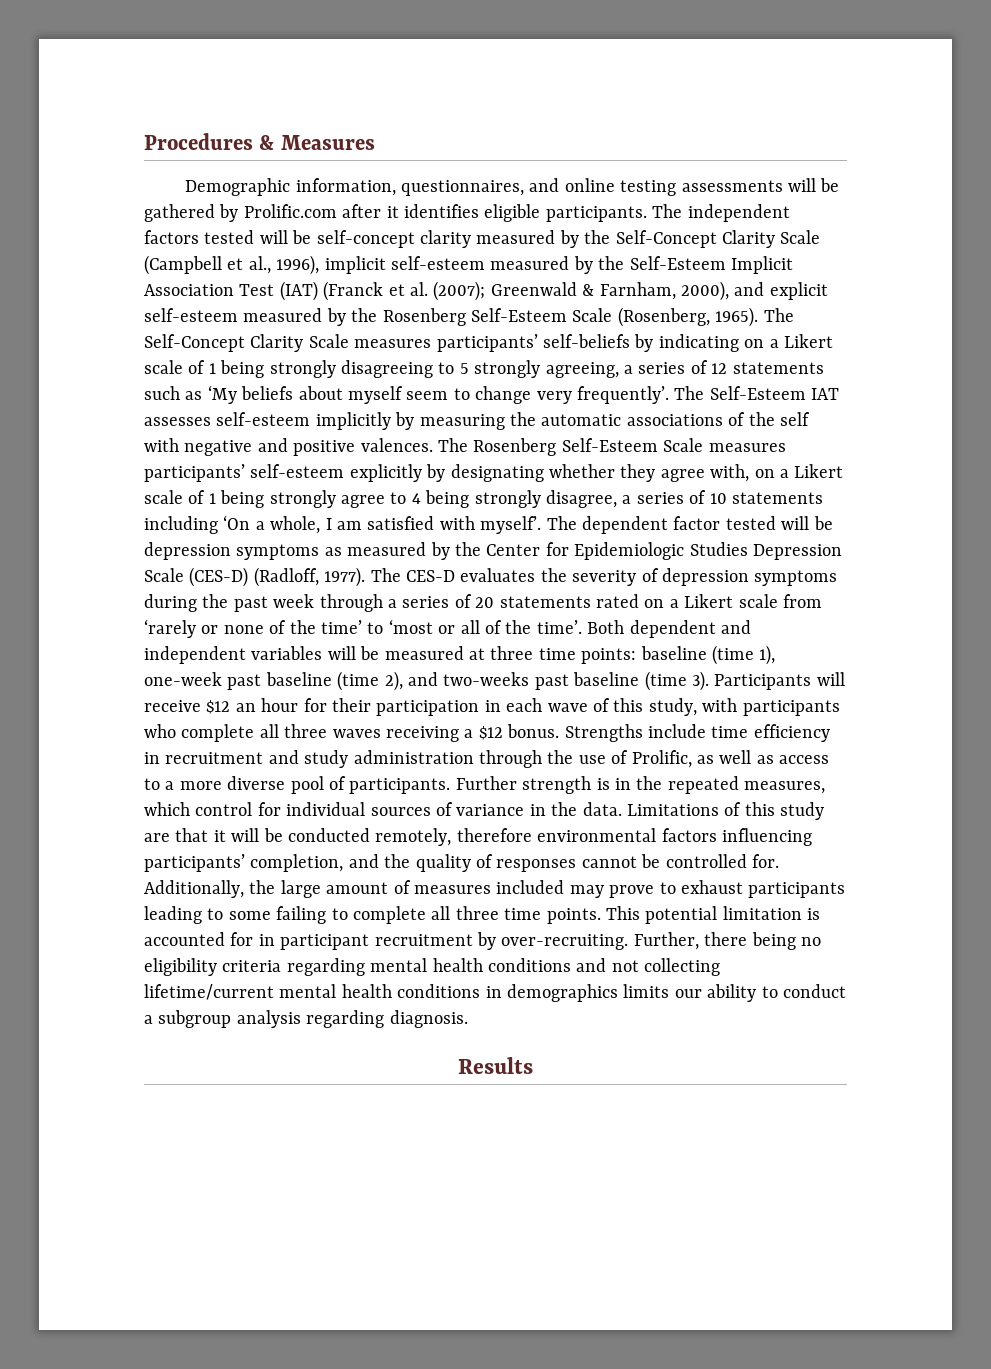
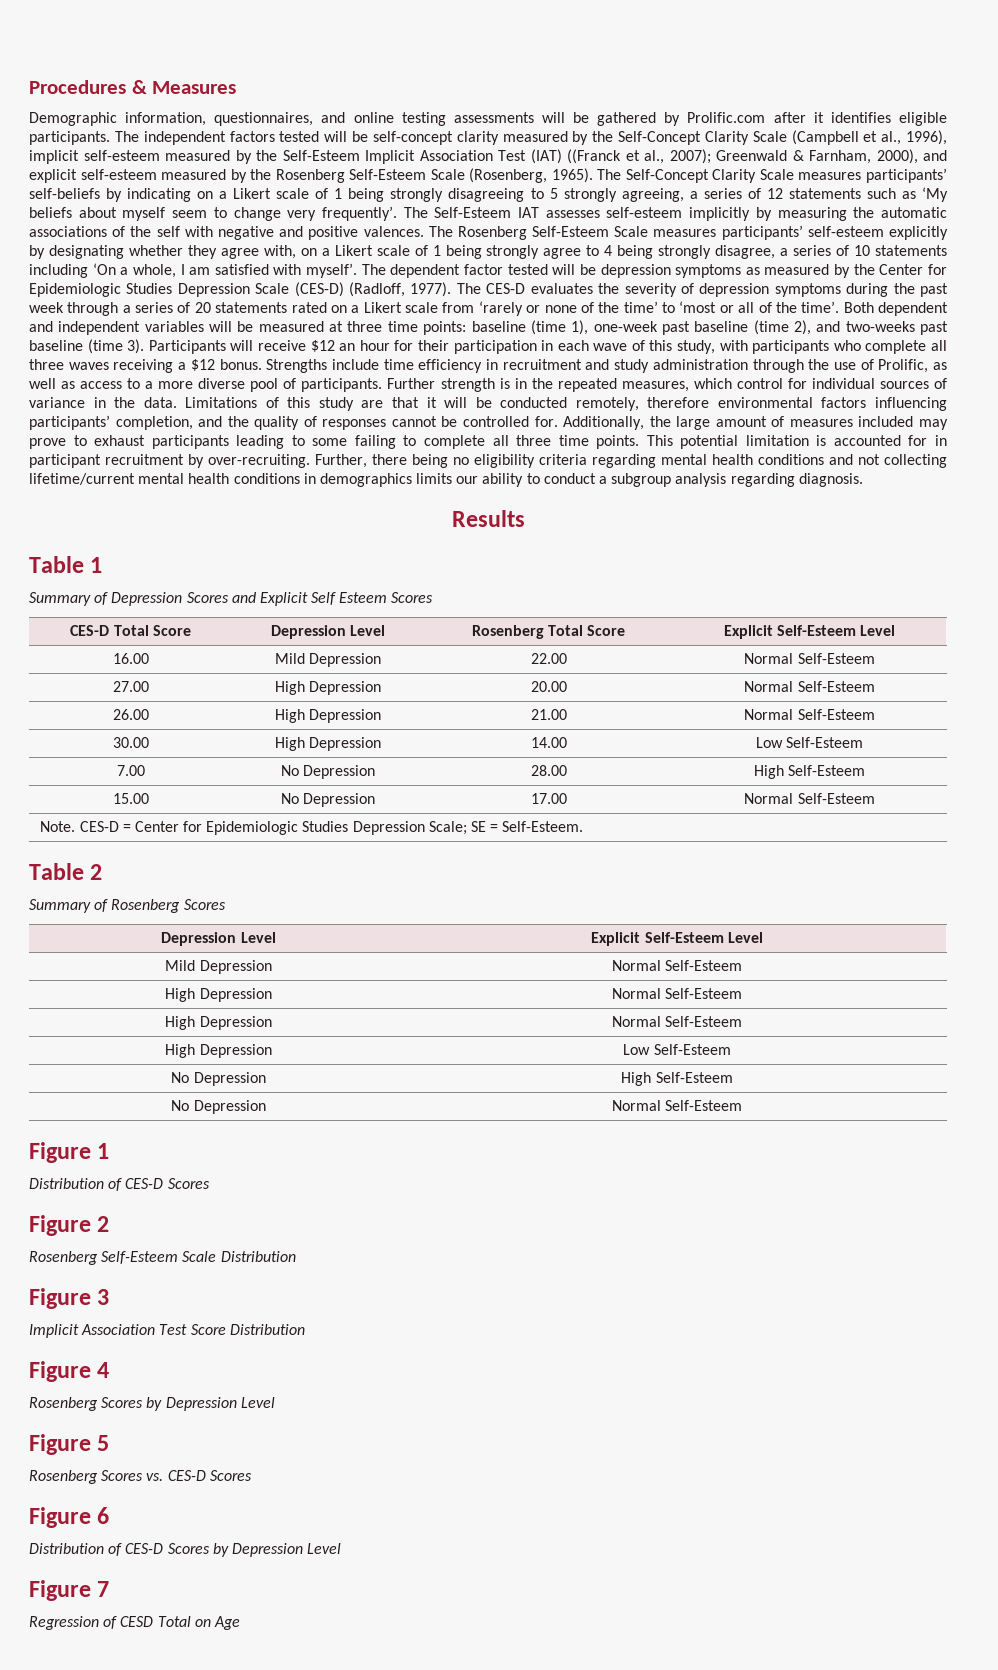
[323,281,486,301] (Franck et al. (2007); -> [567,149,711,164] ((Franck et al., 2007);
(533, 1065) none -> [29,556,103,573] [29,592,434,606] [70,625,191,636] [270,625,386,639] [471,625,626,639] [723,625,896,639] [112,653,149,664] [274,653,382,667] [530,653,567,664] [744,653,875,664] [112,681,149,692] [274,681,382,695] [530,681,567,692] [744,681,875,692] [112,709,149,720] [274,709,382,723] [530,709,567,720] [744,709,875,720] [112,737,149,748] [274,737,382,751] [530,737,567,748] [755,737,864,748] [116,765,145,776] [280,765,376,779] [530,765,567,776] [753,765,866,779] [112,793,149,804] [280,793,376,807] [530,793,567,804] [744,793,875,804] [40,821,584,835] [29,863,103,880] [29,899,226,913] [161,932,276,946] [591,932,763,946] [165,960,272,974] [611,960,743,971] [165,988,272,1002] [611,988,743,999] [165,1016,272,1030] [611,1016,743,1027] [165,1044,272,1058] [623,1044,731,1055] [171,1072,266,1086] [621,1072,733,1086] [171,1100,266,1114] [611,1100,743,1111] [29,1142,110,1163] [29,1178,210,1191] [29,1215,110,1236] [29,1251,296,1265] [29,1288,110,1309] [29,1324,305,1338] [29,1361,110,1382] [29,1397,275,1411] [29,1434,110,1455] [29,1470,252,1484] [29,1507,110,1528] [29,1543,342,1557] [29,1580,110,1601] [29,1616,240,1630] // Table 1 // Summary of Depression Scores and Explicit Self Esteem Scores // CES-D Total Score | Depression Level | Rosenberg Total Score | Explicit Self-Esteem Level // 16.00 | Mild Depression | 22.00 | Normal Self-Esteem // 27.00 | High Depression | 20.00 | Normal Self-Esteem // 26.00 | High Depression | 21.00 | Normal Self-Esteem // 30.00 | High Depression | 14.00 | Low Self-Esteem // 7.00 | No Depression | 28.00 | High Self-Esteem // 15.00 | No Depression | 17.00 | Normal Self-Esteem // Note. CES-D = Center for Epidemiologic Studies Depression Scale; SE = Self-Esteem. // Table 2 // Summary of Rosenberg Scores // Depression Level | Explicit Self-Esteem Level // Mild Depression | Normal Self-Esteem // High Depression | Normal Self-Esteem // High Depression | Normal Self-Esteem // High Depression | Low Self-Esteem // No Depression | High Self-Esteem // No Depression | Normal Self-Esteem // Figure 1 // Distribution of CES-D Scores // Figure 2 // Rosenberg Self-Esteem Scale Distribution // Figure 3 // Implicit Association Test Score Distribution // Figure 4 // Rosenberg Scores by Depression Level // Figure 5 // Rosenberg Scores vs. CES-D Scores // Figure 6 // Distribution of CES-D Scores by Depression Level // Figure 7 // Regression of CESD Total on Age

